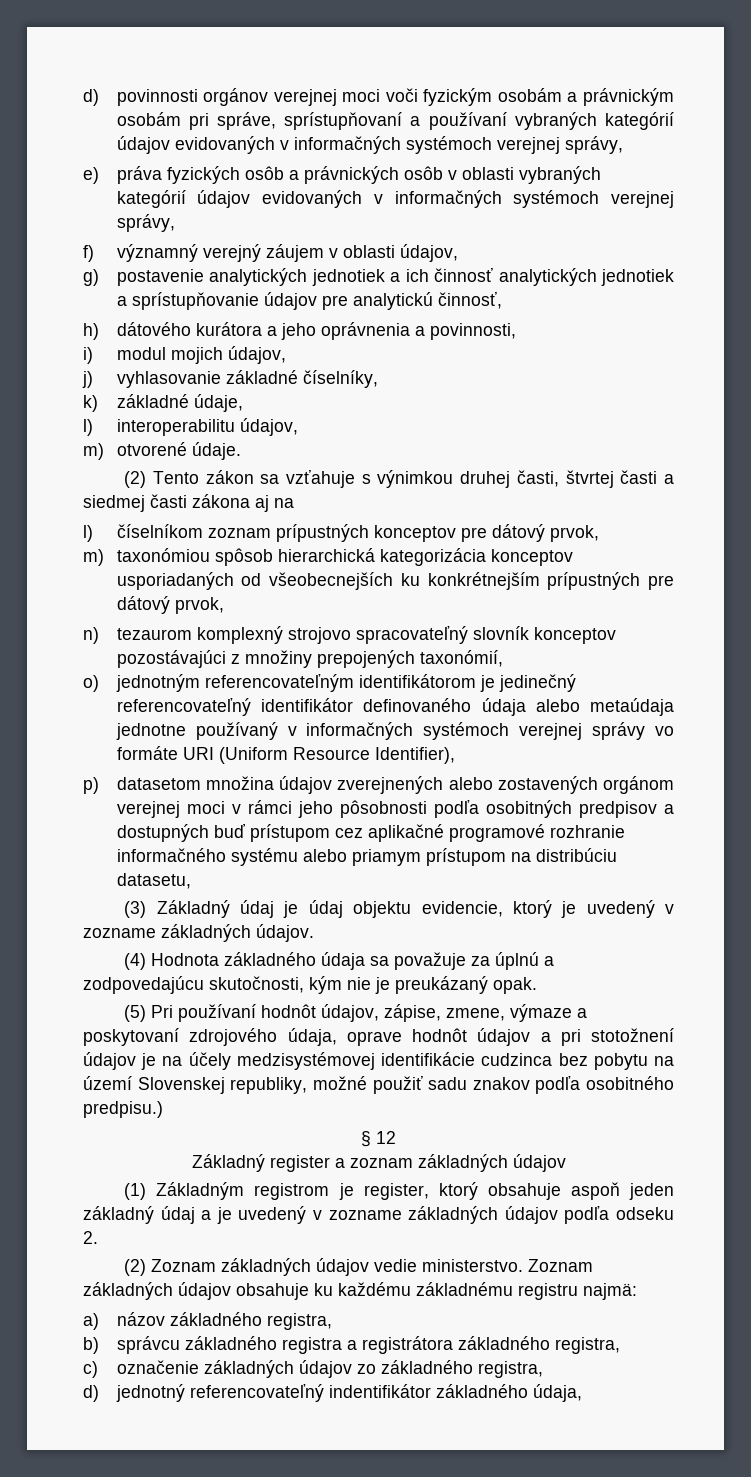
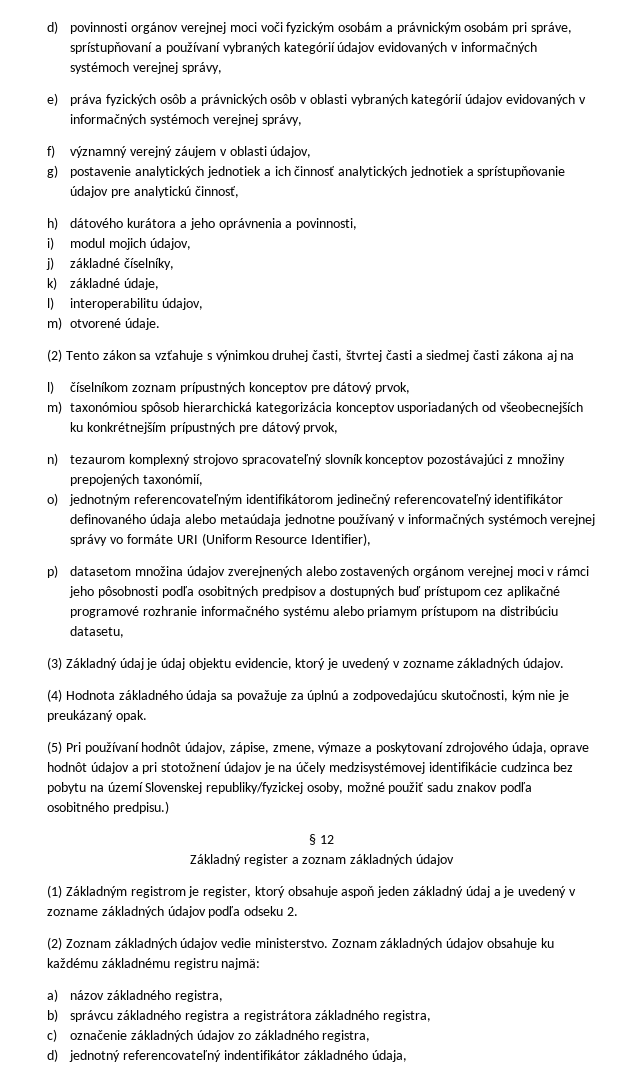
[116,371,221,388] vyhlasovanie -> (54, 263) none
[479,675,495,692] je -> (333, 499) none
[230,1077,308,1094] republiky, -> [206,782,343,794] republiky/fyzickej osoby,

